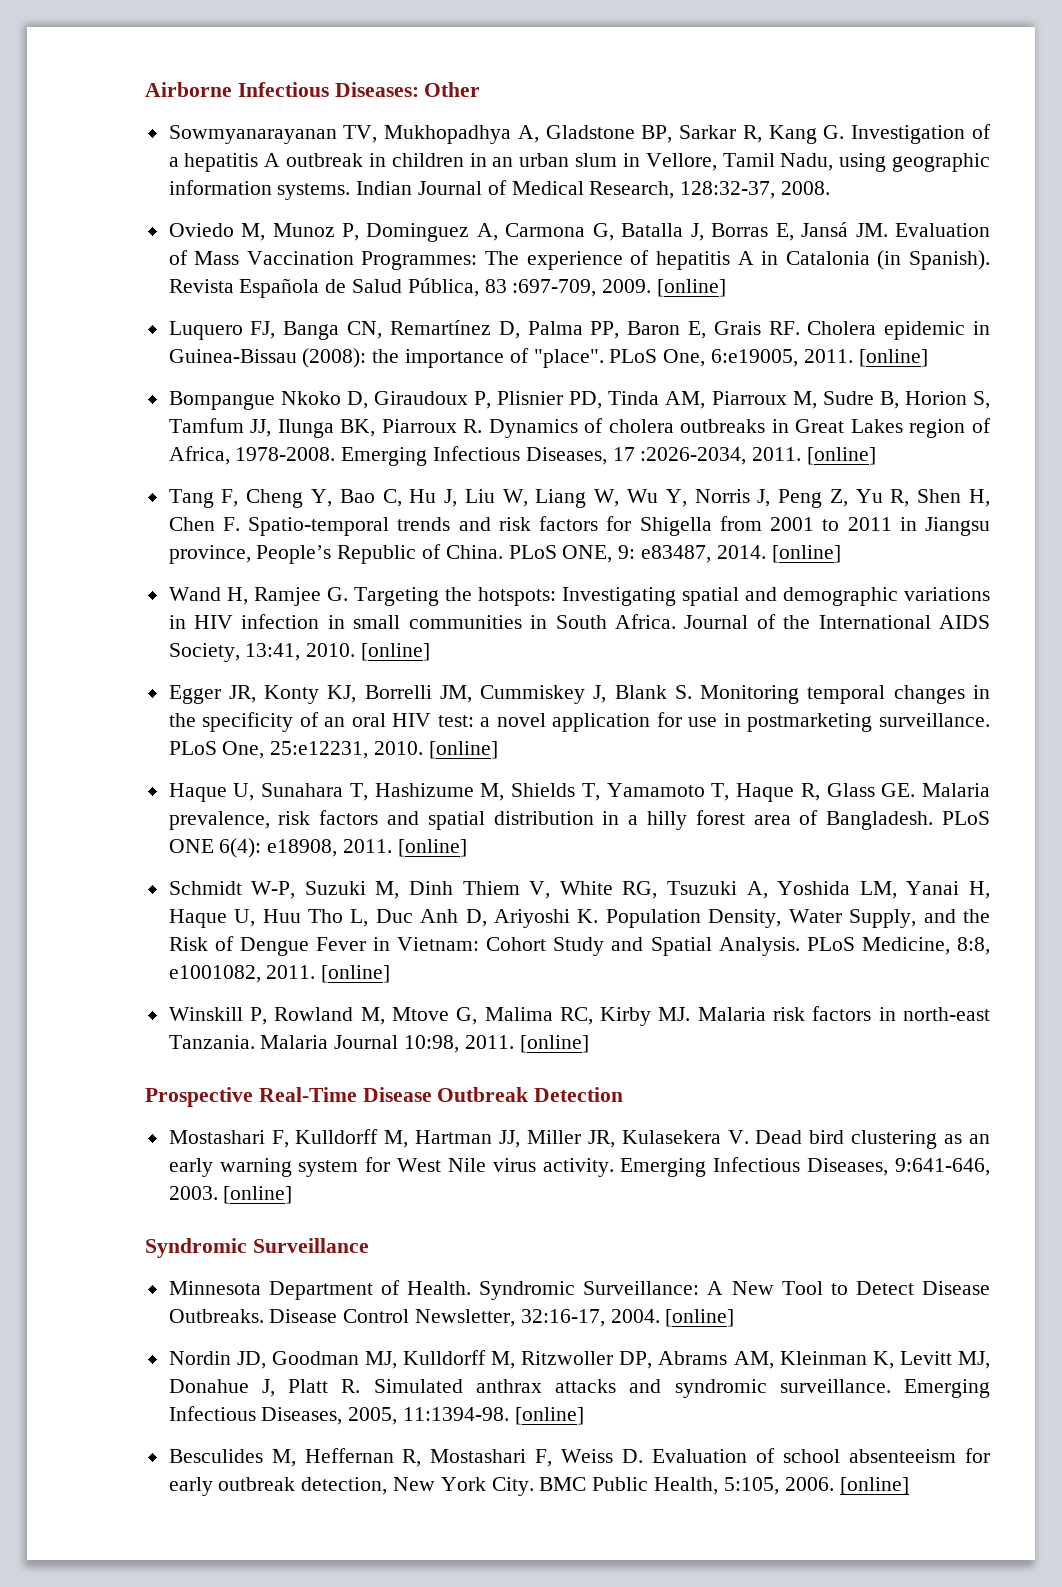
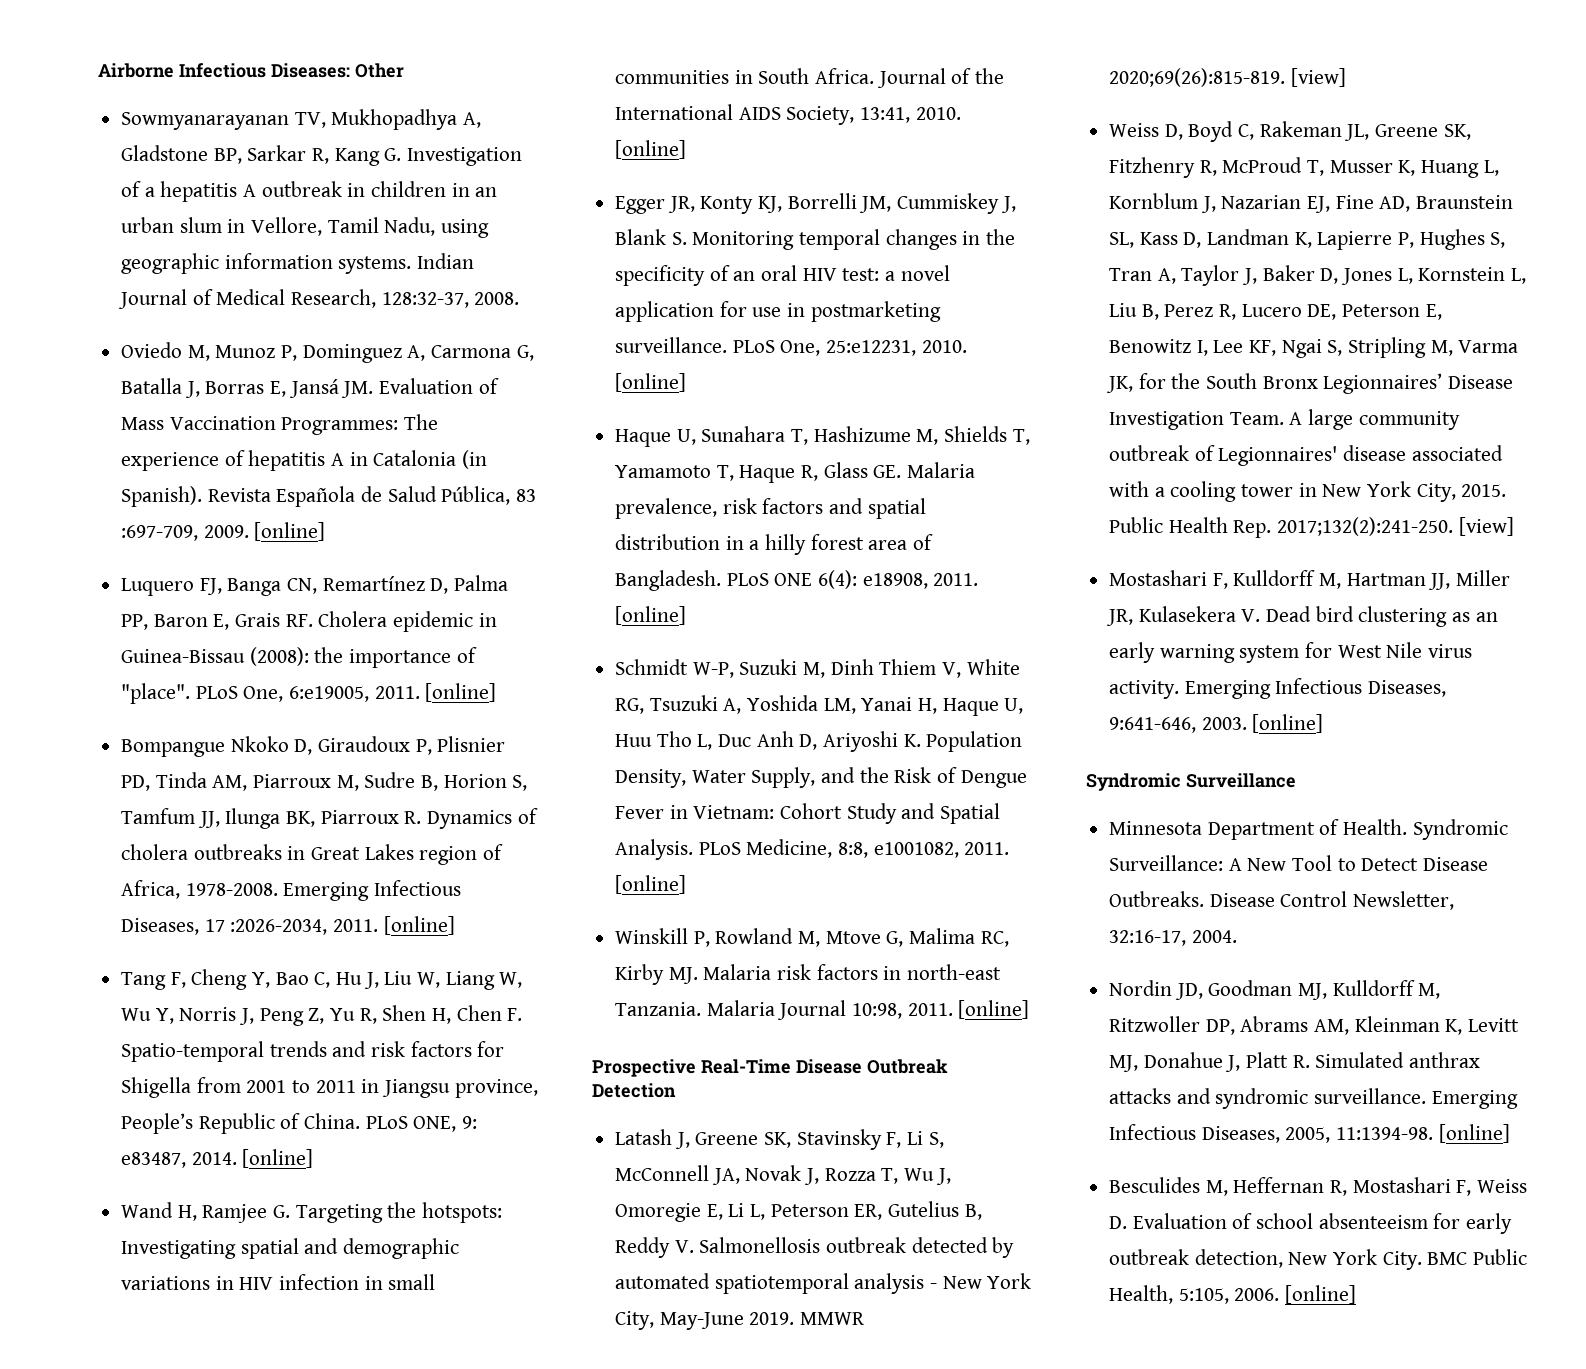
(624, 1094) none -> [615,1129,944,1150] [615,1165,951,1185] [615,1201,982,1222] [615,1237,1015,1258] [615,1273,1032,1294] [615,1311,866,1330] [1109,68,1346,87] [1109,121,1471,142] [1109,157,1499,178] [1109,193,1514,213] [1109,229,1506,250] [1109,265,1527,286] [1109,303,1442,320] [1109,337,1519,358] [1106,373,1514,394] [1109,409,1460,430] [1109,445,1503,466] [1109,481,1507,502] [1109,517,1514,538] // Latash J, Greene SK, Stavinsky F, Li S, McConnell JA, Novak J, Rozza T, Wu J, Omoregie E, Li L, Peterson ER, Gutelius B, Reddy V. Salmonellosis outbreak detected by automated spatiotemporal analysis - New York City, May-June 2019. MMWR 2020;69(26):815-819. [view] // Weiss D, Boyd C, Rakeman JL, Greene SK, Fitzhenry R, McProud T, Musser K, Huang L, Kornblum J, Nazarian EJ, Fine AD, Braunstein SL, Kass D, Landman K, Lapierre P, Hughes S, Tran A, Taylor J, Baker D, Jones L, Kornstein L, Liu B, Perez R, Lucero DE, Peterson E, Benowitz I, Lee KF, Ngai S, Stripling M, Varma JK, for the South Bronx Legionnaires’ Disease Investigation Team. A large community outbreak of Legionnaires' disease associated with a cooling tower in New York City, 2015. Public Health Rep. 2017;132(2):241-250. [view]
[665,1309,735,1327] [online] -> (1237, 936) none

